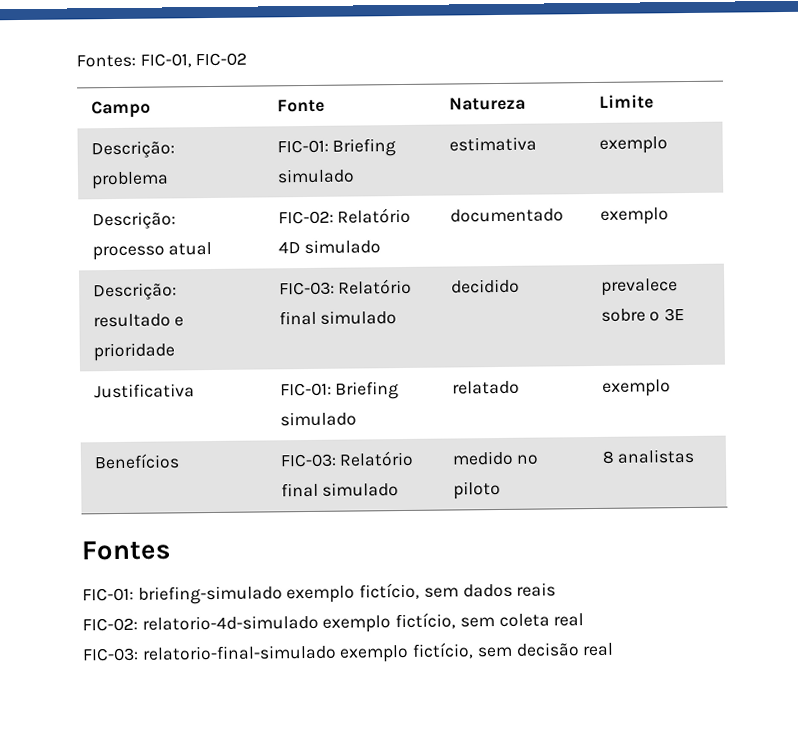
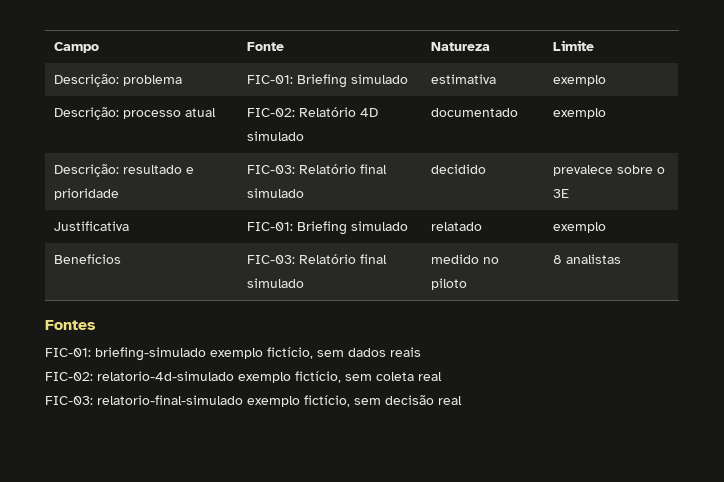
[76,52,248,68] Fontes: FIC-01, FIC-02 // -> (53, 47) none

